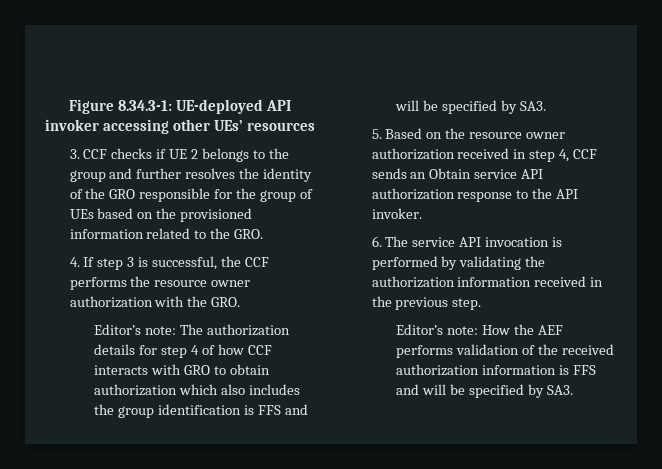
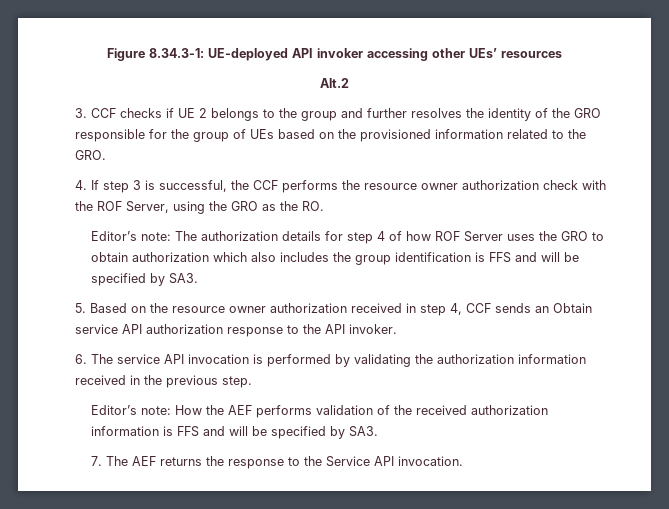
(315, 126) none -> [320,78,349,88] // Alt.2
(153, 302) none -> [542,180,578,190] check
[211,297,241,307] GRO. -> [96,201,324,214] ROF Server, using the GRO as the RO.
[247,345,272,355] [94,364,182,375] CCF interacts with -> [434,231,557,242] ROF Server uses the
(573, 390) none -> [90,456,463,469] // 7. The AEF returns the response to the Service API invocation.

